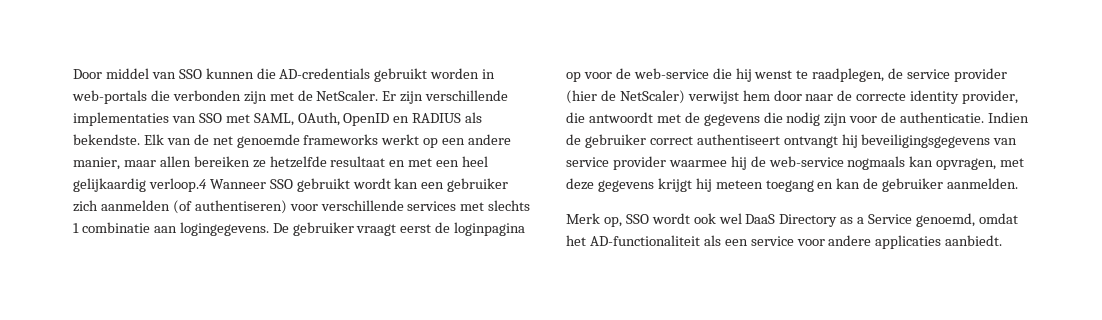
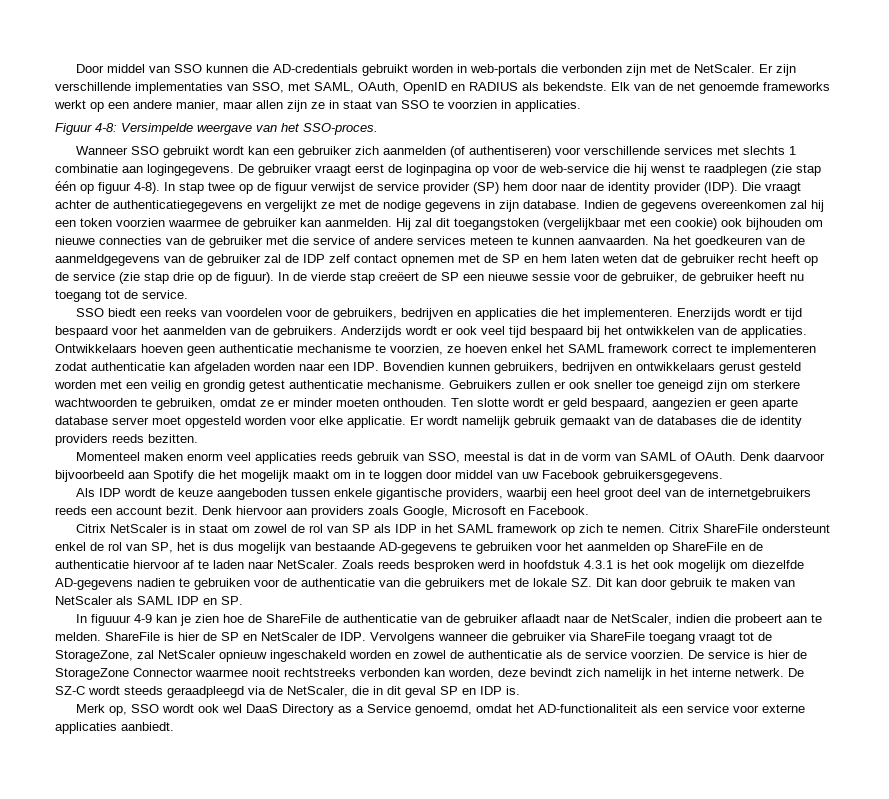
[198,113,222,123] SSO -> [252,82,284,93] SSO,
[193,156,489,168] [73,178,207,192] bereiken ze hetzelfde resultaat en met een heel gelijkaardig verloop.4 -> [287,100,581,112] [55,123,378,135] zijn ze in staat van SSO te voorzien in applicaties. // Figuur 4-8: Versimpelde weergave van het SSO-proces. //
[812,68,1008,82] [566,90,1019,104] [566,112,1030,126] [566,134,1018,148] [566,156,1025,170] [566,178,1019,192] raadplegen, de service provider (hier de NetScaler) verwijst hem door naar de correcte identity provider, die antwoordt met de gegevens die nodig zijn voor de authenticatie. Indien de gebruiker correct authentiseert ontvangt hij beveiligingsgegevens van service provider waarmee hij de web-service nogmaals kan opvragen, met deze gegevens krijgt hij meteen toegang en kan de gebruiker aanmelden. -> [704,164,821,176] [55,181,801,194] [55,200,824,212] [55,218,823,230] [55,236,805,248] [55,254,818,266] [55,272,804,284] [55,290,188,302] [75,308,802,320] [55,326,807,338] [55,344,816,356] [55,362,801,374] [54,380,800,392] [54,398,798,410] [55,416,802,428] [55,434,198,446] [75,452,825,464] [55,470,723,482] [75,488,811,500] [55,506,589,518] [75,524,830,536] [55,542,763,554] [55,560,804,572] [55,578,795,590] [55,596,243,605] [75,614,822,626] [55,632,772,644] [55,650,807,662] [55,668,804,680] [55,686,520,698] raadplegen (zie stap één op figuur 4-8). In stap twee op de figuur verwijst de service provider (SP) hem door naar de identity provider (IDP). Die vraagt achter de authenticatiegegevens en vergelijkt ze met de nodige gegevens in zijn database. Indien de gegevens overeenkomen zal hij een token voorzien waarmee de gebruiker kan aanmelden. Hij zal dit toegangstoken (vergelijkbaar met een cookie) ook bijhouden om nieuwe connecties van de gebruiker met die service of andere services meteen te kunnen aanvaarden. Na het goedkeuren van de aanmeldgegevens van de gebruiker zal de IDP zelf contact opnemen met de SP en hem laten weten dat de gebruiker recht heeft op de service (zie stap drie op de figuur). In de vierde stap creëert de SP een nieuwe sessie voor de gebruiker, de gebruiker heeft nu toegang tot de service. // SSO biedt een reeks van voordelen voor de gebruikers, bedrijven en applicaties die het implementeren. Enerzijds wordt er tijd bespaard voor het aanmelden van de gebruikers. Anderzijds wordt er ook veel tijd bespaard bij het ontwikkelen van de applicaties. Ontwikkelaars hoeven geen authenticatie mechanisme te voorzien, ze hoeven enkel het SAML framework correct te implementeren zodat authenticatie kan afgeladen worden naar een IDP. Bovendien kunnen gebruikers, bedrijven en ontwikkelaars gerust gesteld worden met een veilig en grondig getest authenticatie mechanisme. Gebruikers zullen er ook sneller toe geneigd zijn om sterkere wachtwoorden te gebruiken, omdat ze er minder moeten onthouden. Ten slotte wordt er geld bespaard, aangezien er geen aparte database server moet opgesteld worden voor elke applicatie. Er wordt namelijk gebruik gemaakt van de databases die de identity providers reeds bezitten. // Momenteel maken enorm veel applicaties reeds gebruik van SSO, meestal is dat in de vorm van SAML of OAuth. Denk daarvoor bijvoorbeeld aan Spotify die het mogelijk maakt om in te loggen door middel van uw Facebook gebruikersgegevens. // Als IDP wordt de keuze aangeboden tussen enkele gigantische providers, waarbij een heel groot deel van de internetgebruikers reeds een account bezit. Denk hiervoor aan providers zoals Google, Microsoft en Facebook. // Citrix NetScaler is in staat om zowel de rol van SP als IDP in het SAML framework op zich te nemen. Citrix ShareFile ondersteunt enkel de rol van SP, het is dus mogelijk van bestaande AD-gegevens te gebruiken voor het aanmelden op ShareFile en de authenticatie hiervoor af te laden naar NetScaler. Zoals reeds besproken werd in hoofdstuk 4.3.1 is het ook mogelijk om diezelfde AD-gegevens nadien te gebruiken voor de authenticatie van die gebruikers met de lokale SZ. Dit kan door gebruik te maken van NetScaler als SAML IDP en SP. // In figuuur 4-9 kan je zien hoe de ShareFile de authenticatie van de gebruiker aflaadt naar de NetScaler, indien die probeert aan te melden. ShareFile is hier de SP en NetScaler de IDP. Vervolgens wanneer die gebruiker via ShareFile toegang vraagt tot de StorageZone, zal NetScaler opnieuw ingeschakeld worden en zowel de authenticatie als de service voorzien. De service is hier de StorageZone Connector waarmee nooit rechtstreeks verbonden kan worden, deze bevindt zich namelijk in het interne netwerk. De SZ-C wordt steeds geraadpleegd via de NetScaler, die in dit geval SP en IDP is.
[828,235,872,246] andere -> [761,704,805,713] externe

